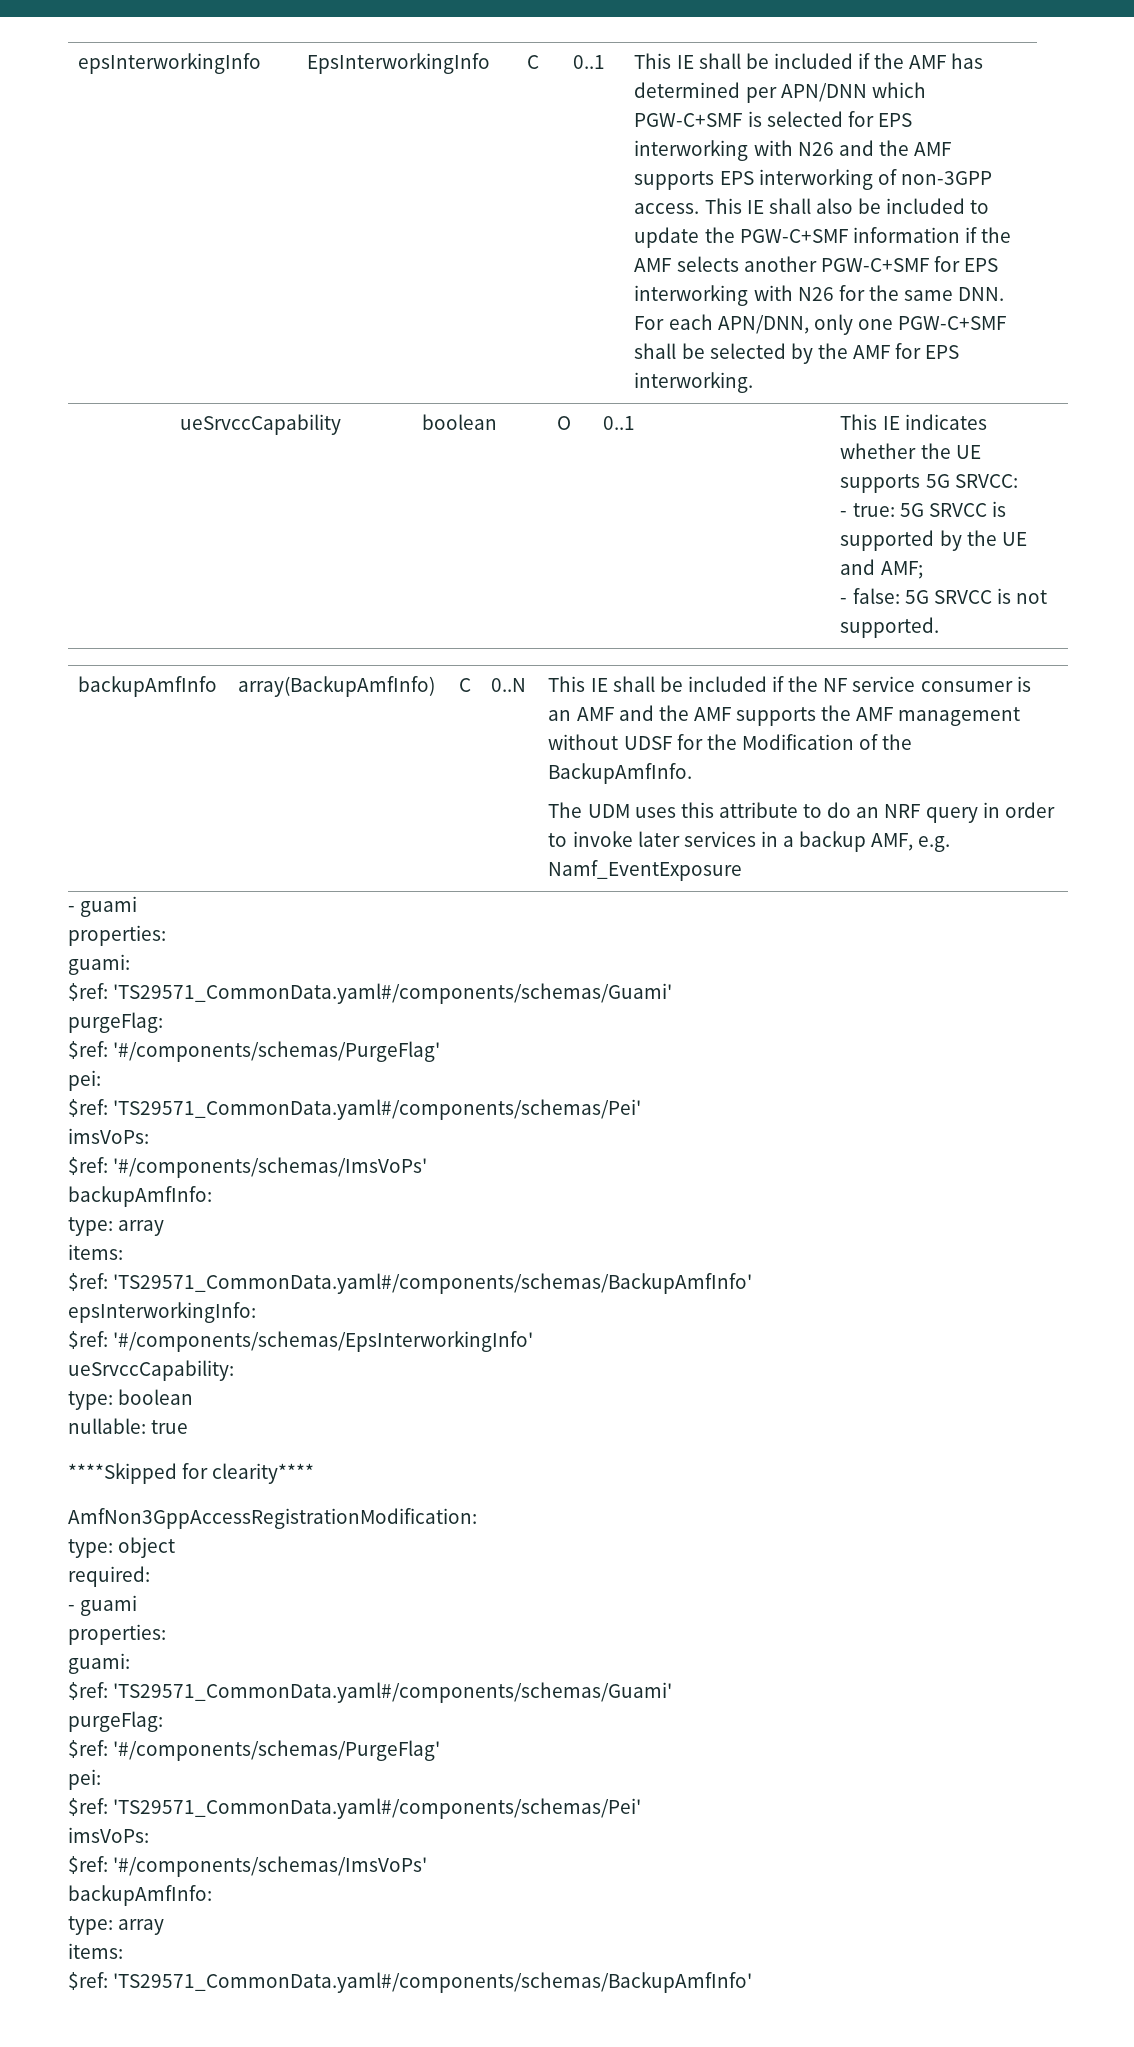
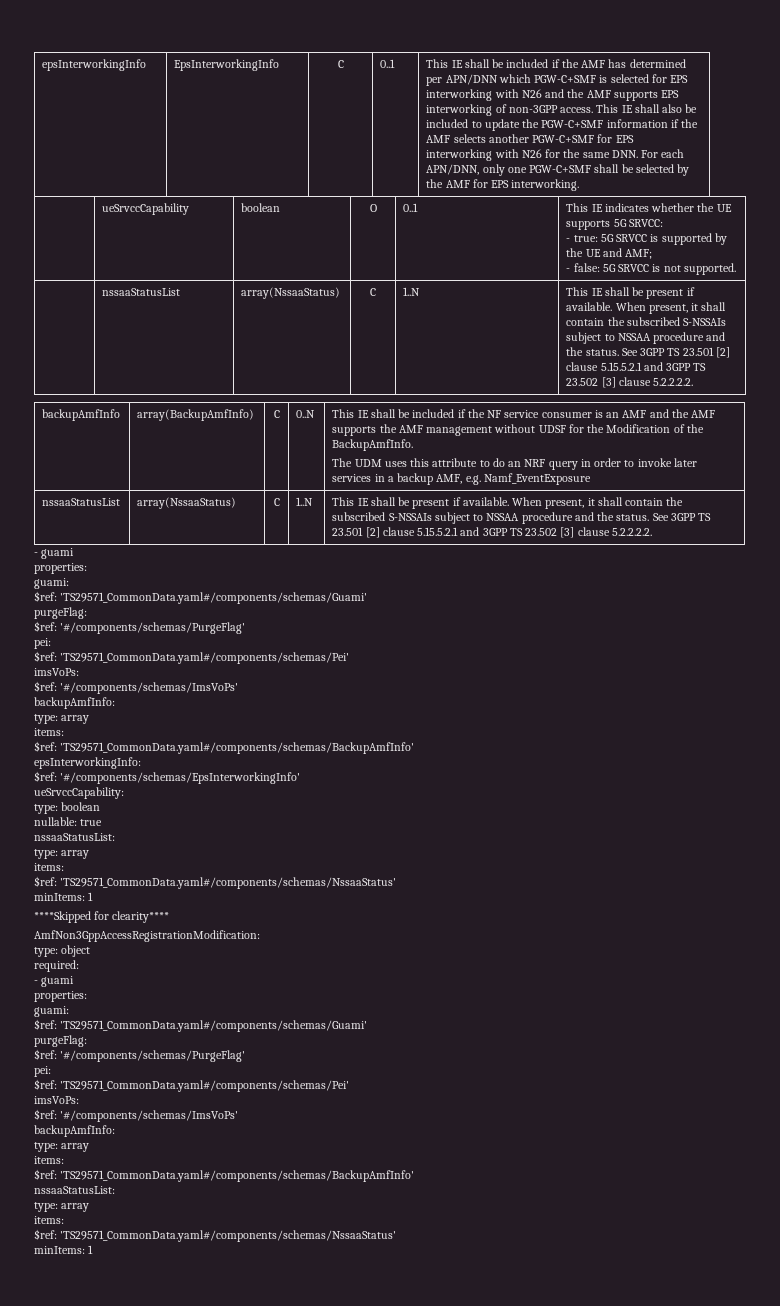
(940, 627) none -> [102,288,181,296] [241,287,341,299] [370,288,376,296] [403,287,421,296] [566,287,695,299] [566,302,727,314] [566,317,727,326] [566,332,726,344] [566,347,730,358] [566,362,707,371] [566,377,694,388] // | nssaaStatusList | array(NssaaStatus) | C | 1..N | This IE shall be present if available. When present, it shall contain the subscribed S-NSSAIs subject to NSSAA procedure and the status. See 3GPP TS 23.501 [2] clause 5.15.5.2.1 and 3GPP TS 23.502 [3] clause 5.2.2.2.2.
(743, 870) none -> [42,498,121,506] [137,497,237,509] [273,498,280,506] [296,497,314,506] [332,497,684,509] [332,512,712,524] [332,527,652,538] // nssaaStatusList | array(NssaaStatus) | C | 1..N | This IE shall be present if available. When present, it shall contain the subscribed S-NSSAIs subject to NSSAA procedure and the status. See 3GPP TS 23.501 [2] clause 5.15.5.2.1 and 3GPP TS 23.502 [3] clause 5.2.2.2.2.
(189, 1427) none -> [34,833,115,841] [34,849,90,859] [34,863,64,871] [34,876,397,889] [34,892,94,901] // nssaaStatusList: // type: array // items: // $ref: 'TS29571_CommonData.yaml#/components/schemas/NssaaStatus' // minItems: 1
(753, 1982) none -> [34,1186,115,1194] [34,1202,90,1212] [34,1216,64,1224] [34,1229,397,1242] [34,1245,94,1254] // nssaaStatusList: // type: array // items: // $ref: 'TS29571_CommonData.yaml#/components/schemas/NssaaStatus' // minItems: 1

